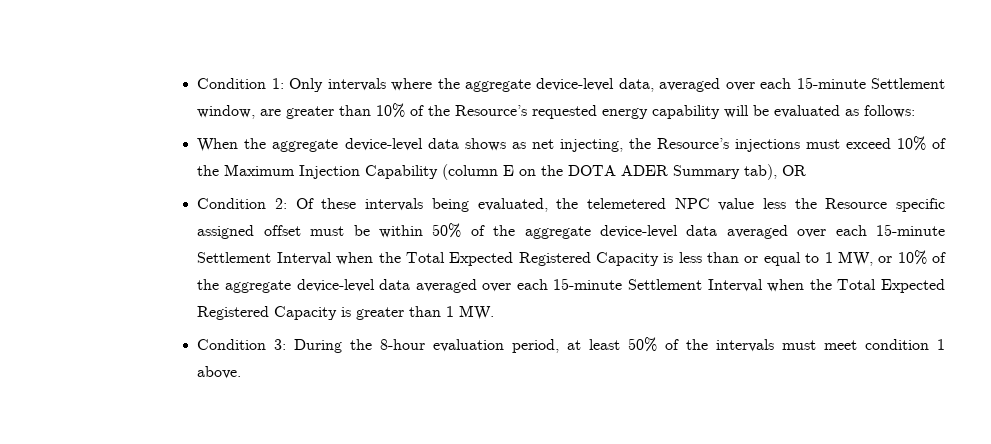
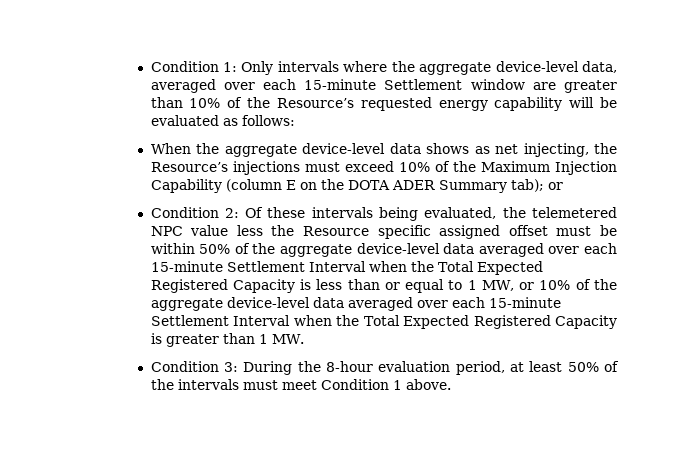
[197,105,256,119] window, -> [470,79,525,90] window
[744,164,807,180] tab), OR -> [510,179,563,192] tab); or
[865,339,930,350] condition -> [320,379,389,390] Condition

